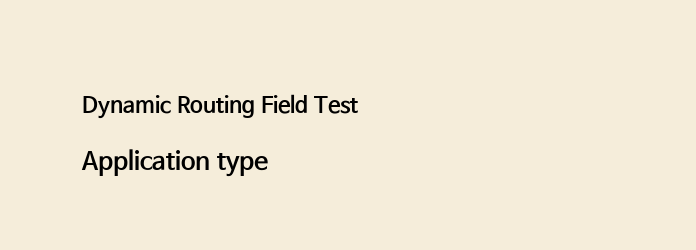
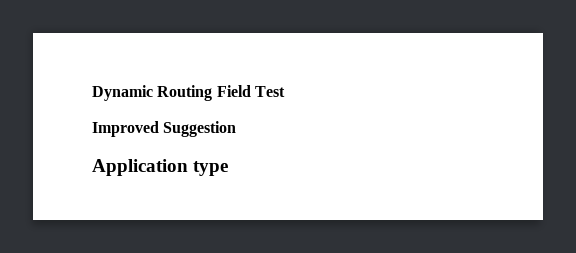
(358, 105) none -> [92,121,237,137] // Improved Suggestion

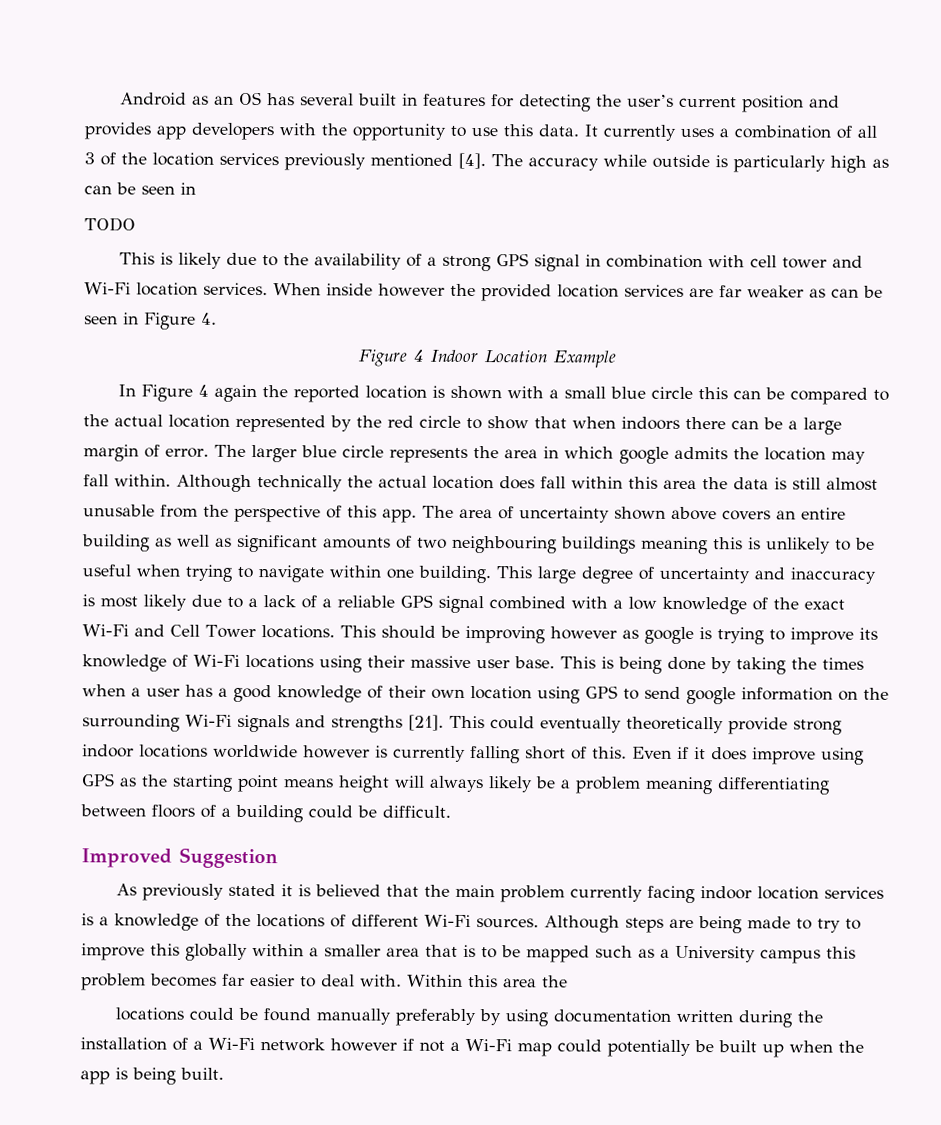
[92,85,285,101] [92,121,237,137] [92,159,229,176] Dynamic Routing Field Test // Improved Suggestion // Application type -> [119,91,840,113] [84,122,877,141] [84,152,889,173] [84,182,196,195] [84,217,136,232] [118,252,863,272] [84,282,883,302] [84,312,217,330] [357,349,616,368] [117,384,889,405] [83,414,842,435] [83,444,866,464] [83,474,878,493] [83,504,846,523] [82,534,875,555] [82,564,876,584] [82,594,845,615] [82,624,878,645] [82,654,864,675] [82,684,889,705] [82,714,842,735] [82,744,864,765] [81,773,830,795] [80,804,451,823] [81,847,278,869] [115,883,884,904] [81,913,861,934] [81,943,856,964] [81,973,568,991] [114,1007,823,1028] [80,1037,864,1058] [80,1067,224,1085] Android as an OS has several built in features for detecting the user’s current position and provides app developers with the opportunity to use this data. It currently uses a combination of all 3 of the location services previously mentioned [4]. The accuracy while outside is particularly high as can be seen in // TODO // This is likely due to the availability of a strong GPS signal in combination with cell tower and Wi-Fi location services. When inside however the provided location services are far weaker as can be seen in Figure 4. // Figure 4 Indoor Location Example // In Figure 4 again the reported location is shown with a small blue circle this can be compared to the actual location represented by the red circle to show that when indoors there can be a large margin of error. The larger blue circle represents the area in which google admits the location may fall within. Although technically the actual location does fall within this area the data is still almost unusable from the perspective of this app. The area of uncertainty shown above covers an entire building as well as significant amounts of two neighbouring buildings meaning this is unlikely to be useful when trying to navigate within one building. This large degree of uncertainty and inaccuracy is most likely due to a lack of a reliable GPS signal combined with a low knowledge of the exact Wi-Fi and Cell Tower locations. This should be improving however as google is trying to improve its knowledge of Wi-Fi locations using their massive user base. This is being done by taking the times when a user has a good knowledge of their own location using GPS to send google information on the surrounding Wi-Fi signals and strengths [21]. This could eventually theoretically provide strong indoor locations worldwide however is currently falling short of this. Even if it does improve using GPS as the starting point means height will always likely be a problem meaning differentiating between floors of a building could be difficult. // Improved Suggestion // As previously stated it is believed that the main problem currently facing indoor location services is a knowledge of the locations of different Wi-Fi sources. Although steps are being made to try to improve this globally within a smaller area that is to be mapped such as a University campus this problem becomes far easier to deal with. Within this area the // locations could be found manually preferably by using documentation written during the installation of a Wi-Fi network however if not a Wi-Fi map could potentially be built up when the app is being built.

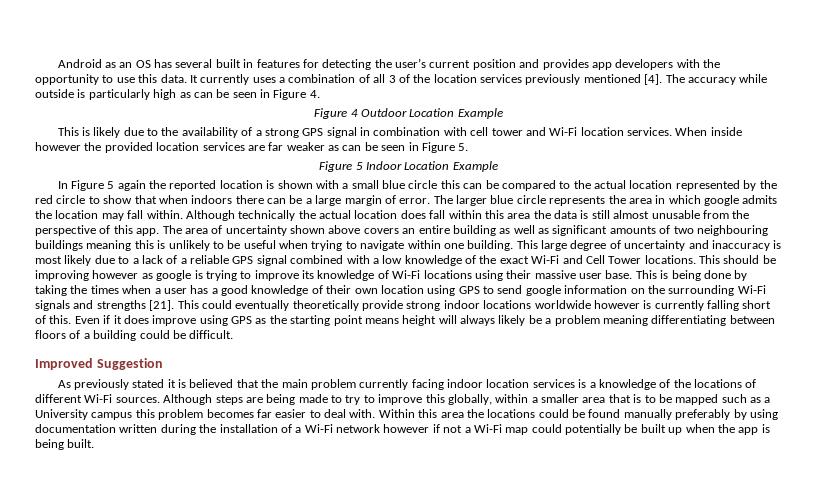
[84,217,136,232] // TODO -> [273,89,320,100] [314,108,503,119] Figure 4. // Figure 4 Outdoor Location Example
[201,312,217,325] [357,349,424,367] 4. // Figure 4 -> [458,143,469,151] [319,161,363,172] 5. // Figure 5
[197,384,209,397] 4 -> [107,181,115,189] 5
[185,943,248,961] globally -> [447,394,492,405] globally,
(568, 981) // -> (484, 413) none

